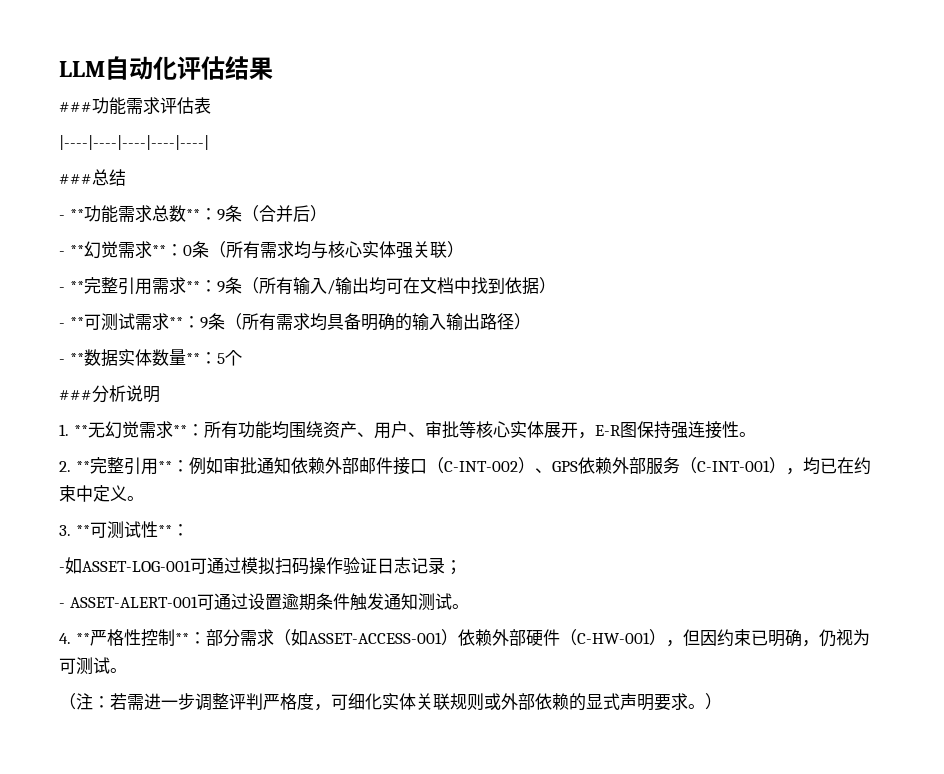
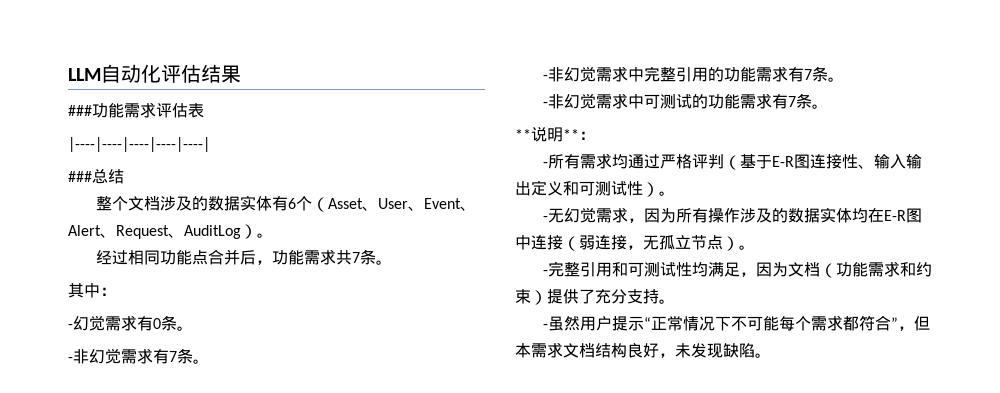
[59,205,327,223] [59,241,464,259] [59,277,556,295] [59,313,531,331] [59,349,242,367] [59,385,160,403] [59,421,756,439] [59,457,871,475] [59,485,144,502] [59,521,189,539] [59,557,462,575] [59,593,469,611] [59,629,870,647] [59,657,127,675] [59,693,722,711] - **功能需求总数**：9条（合并后） // - **幻觉需求**：0条（所有需求均与核心实体强关联） // - **完整引用需求**：9条（所有输入/输出均可在文档中找到依据） // - **可测试需求**：9条（所有需求均具备明确的输入输出路径） // - **数据实体数量**：5个 // ###分析说明 // 1. **无幻觉需求**：所有功能均围绕资产、用户、审批等核心实体展开，E-R图保持强连接性。 // 2. **完整引用**：例如审批通知依赖外部邮件接口（C-INT-002）、GPS依赖外部服务（C-INT-001），均已在约束中定义。 // 3. **可测试性**： // -如ASSET-LOG-001可通过模拟扫码操作验证日志记录； // - ASSET-ALERT-001可通过设置逾期条件触发通知测试。 // 4. **严格性控制**：部分需求（如ASSET-ACCESS-001）依赖外部硬件（C-HW-001），但因约束已明确，仍视为可测试。 // （注：若需进一步调整评判严格度，可细化实体关联规则或外部依赖的显式声明要求。） -> [95,195,476,212] [68,224,273,239] [95,249,392,265] [68,283,116,298] [68,315,193,331] [68,348,209,364] [542,66,844,82] [542,93,828,109] [515,126,595,142] [542,153,922,170] [515,180,675,197] [542,207,922,223] [515,235,755,251] [542,261,932,278] [515,289,675,305] [542,315,930,331] [515,342,771,358] 整个文档涉及的数据实体有6个（Asset、User、Event、Alert、Request、AuditLog）。 // 经过相同功能点合并后，功能需求共7条。 // 其中： // -幻觉需求有0条。 // -非幻觉需求有7条。 // -非幻觉需求中完整引用的功能需求有7条。 // -非幻觉需求中可测试的功能需求有7条。 // **说明**： // -所有需求均通过严格评判（基于E-R图连接性、输入输出定义和可测试性）。 // -无幻觉需求，因为所有操作涉及的数据实体均在E-R图中连接（弱连接，无孤立节点）。 // -完整引用和可测试性均满足，因为文档（功能需求和约束）提供了充分支持。 // -虽然用户提示“正常情况下不可能每个需求都符合”，但本需求文档结构良好，未发现缺陷。

